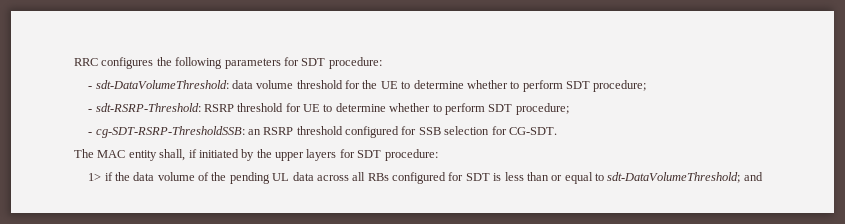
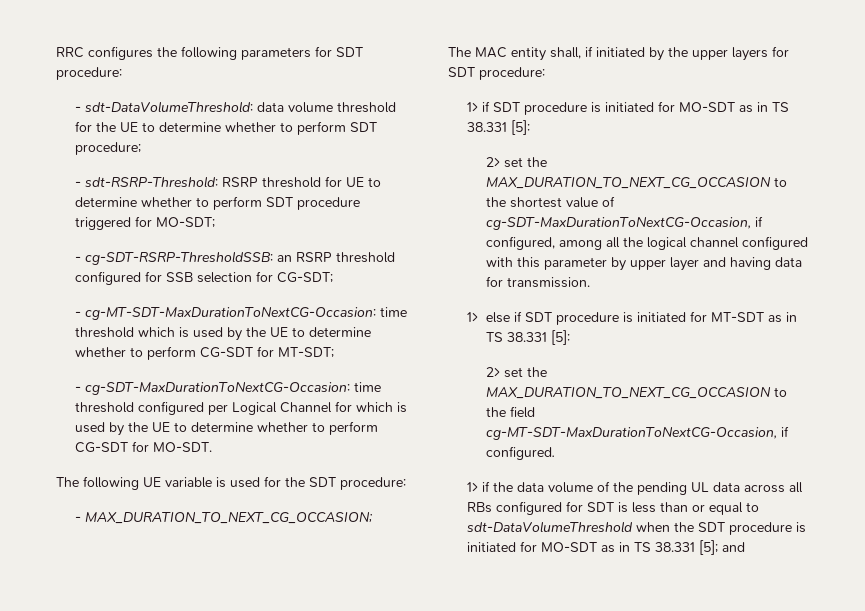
[515,103,569,115] procedure; -> [297,197,361,210] [75,216,216,230] procedure triggered for MO-SDT;
[508,127,557,135] CG-SDT. -> [277,272,334,283] [75,306,408,320] [75,327,372,341] [75,346,335,360] [75,381,382,395] [75,401,408,415] [75,421,379,436] [75,441,213,453] [56,476,406,490] [75,511,374,524] CG-SDT; // - cg-MT-SDT-MaxDurationToNextCG-Occasion: time threshold which is used by the UE to determine whether to perform CG-SDT for MT-SDT; // - cg-SDT-MaxDurationToNextCG-Occasion: time threshold configured per Logical Channel for which is used by the UE to determine whether to perform CG-SDT for MO-SDT. // The following UE variable is used for the SDT procedure: // - MAX_DURATION_TO_NEXT_CG_OCCASION;
(438, 155) none -> [467,101,790,115] [467,120,531,135] [486,157,548,168] [486,176,788,189] [486,196,616,208] [486,216,764,230] [486,236,809,250] [486,257,803,271] [486,276,591,288] [467,311,798,325] [486,330,571,345] [486,367,548,378] [486,386,788,399] [486,406,536,418] [486,426,790,440] [486,446,556,460] // 1> if SDT procedure is initiated for MO-SDT as in TS 38.331 [5]: // 2> set the MAX_DURATION_TO_NEXT_CG_OCCASION to the shortest value of cg-SDT-MaxDurationToNextCG-Occasion, if configured, among all the logical channel configured with this parameter by upper layer and having data for transmission. // 1> else if SDT procedure is initiated for MT-SDT as in TS 38.331 [5]: // 2> set the MAX_DURATION_TO_NEXT_CG_OCCASION to the field cg-MT-SDT-MaxDurationToNextCG-Occasion, if configured.
[607,172,741,183] sdt-DataVolumeThreshold; -> [467,521,807,535] [467,540,719,555] sdt-DataVolumeThreshold when the SDT procedure is initiated for MO-SDT as in TS 38.331 [5];

